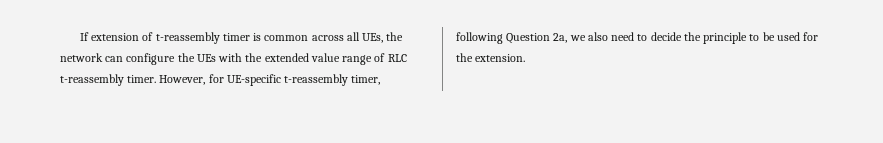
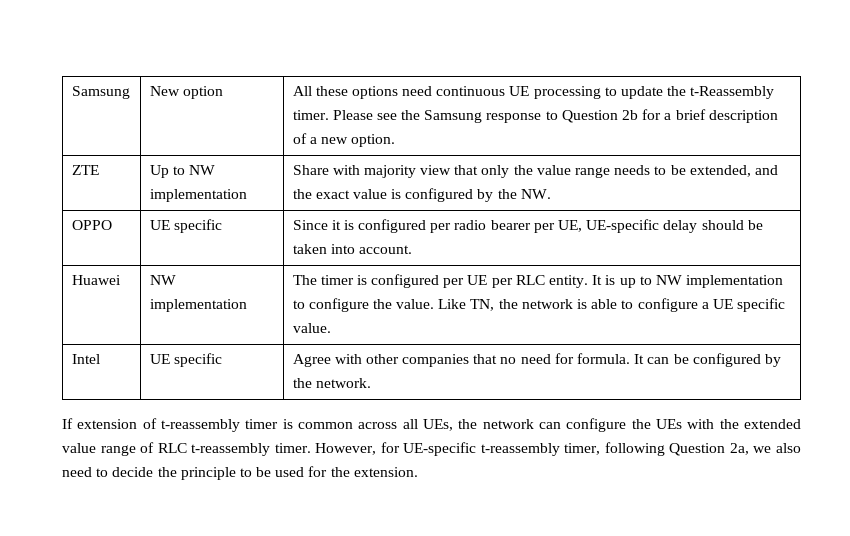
(79, 36) none -> [71,86,130,99] [149,86,223,99] [292,86,775,99] [292,109,778,123] [292,133,396,147] [71,165,99,175] [149,165,215,178] [149,189,247,202] [292,165,778,178] [292,188,551,202] [71,220,112,230] [149,219,222,233] [292,219,763,233] [292,244,412,254] [71,275,121,285] [149,275,176,285] [149,299,247,312] [292,274,784,288] [292,298,786,312] [292,323,331,333] [71,354,100,364] [149,353,222,367] [292,353,781,367] [292,378,371,388] Samsung | New option | All these options need continuous UE processing to update the t-Reassembly timer. Please see the Samsung response to Question 2b for a brief description of a new option. // ZTE | Up to NW implementation | Share with majority view that only the value range needs to be extended, and the exact value is configured by the NW. // OPPO | UE specific | Since it is configured per radio bearer per UE, UE-specific delay should be taken into account. // Huawei | NW implementation | The timer is configured per UE per RLC entity. It is up to NW implementation to configure the value. Like TN, the network is able to configure a UE specific value. // Intel | UE specific | Agree with other companies that no need for formula. It can be configured by the network. //

